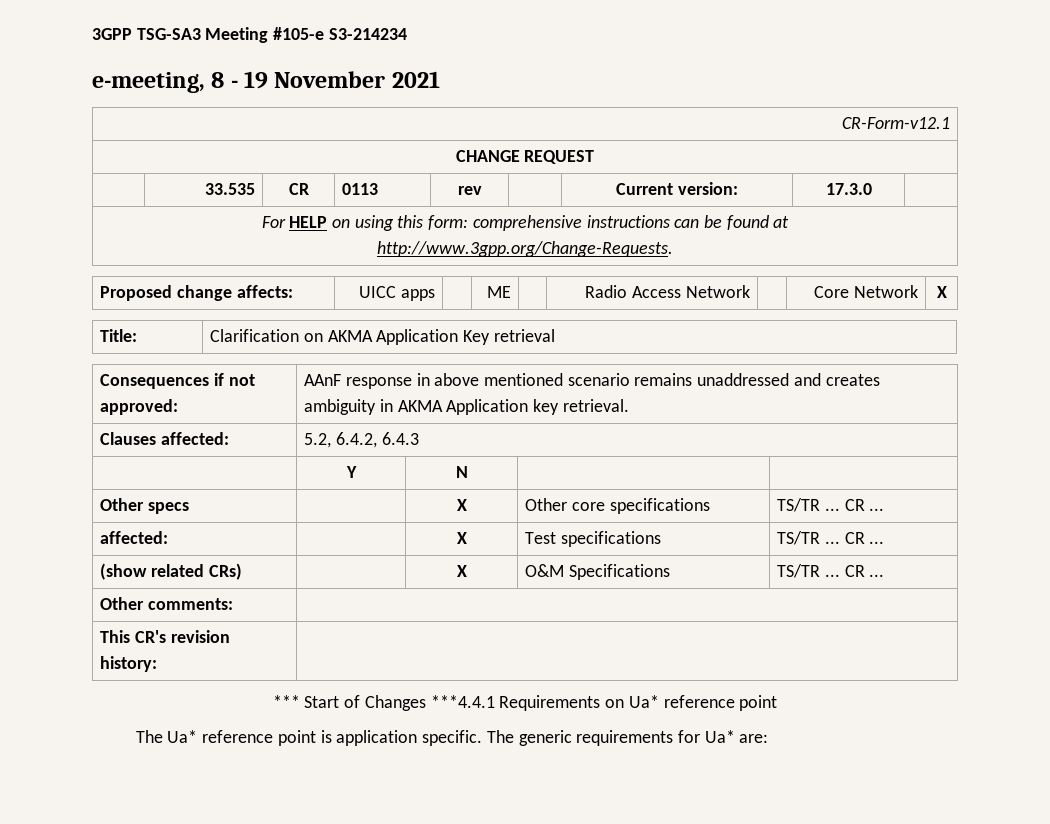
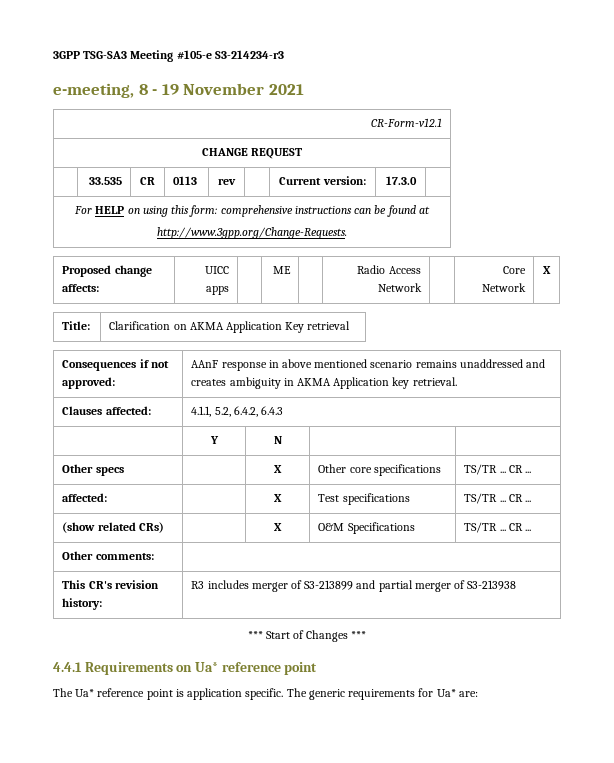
[328,28,407,40] S3-214234 -> [214,50,284,59] S3-214234-r3
(229, 438) none -> [191,406,212,417] 4.1.1,
(158, 664) none -> [191,580,517,592] R3 includes merger of S3-213899 and partial merger of S3-213938
[430,695,495,708] ***4.4.1 -> [351,631,367,639] [53,662,82,672] *** // 4.4.1

